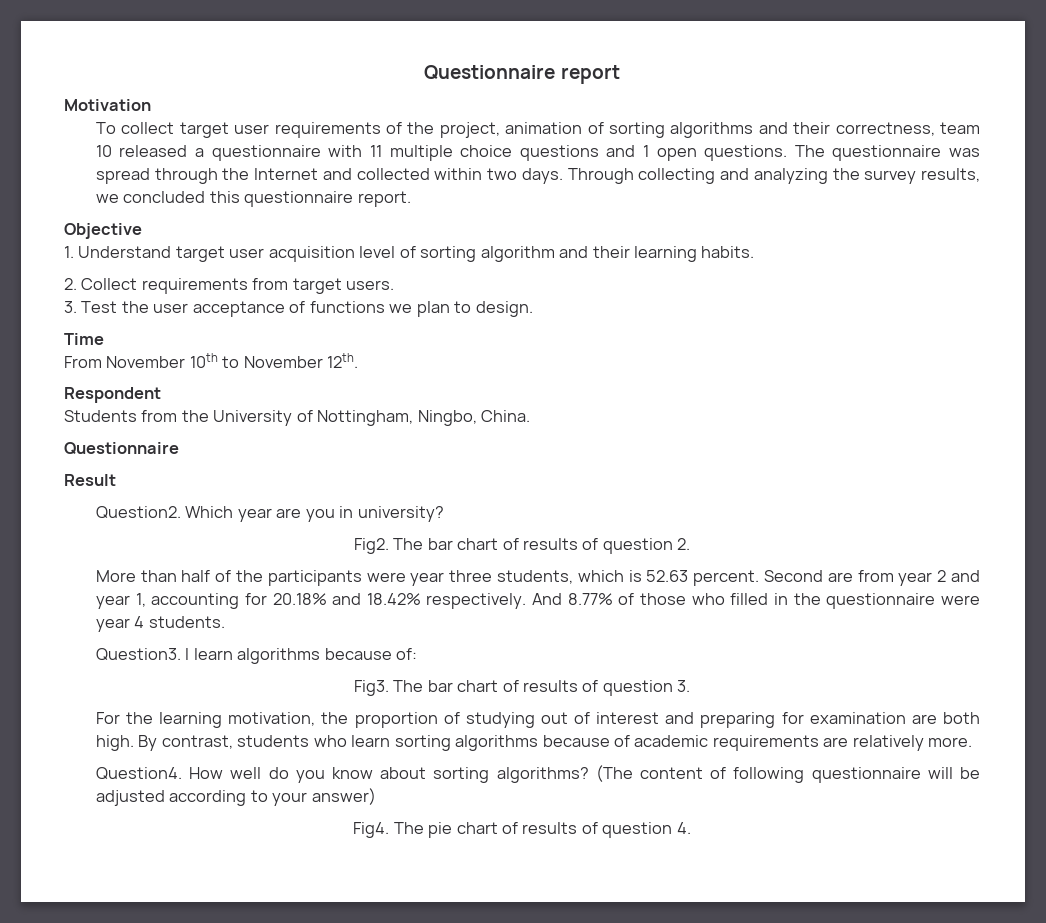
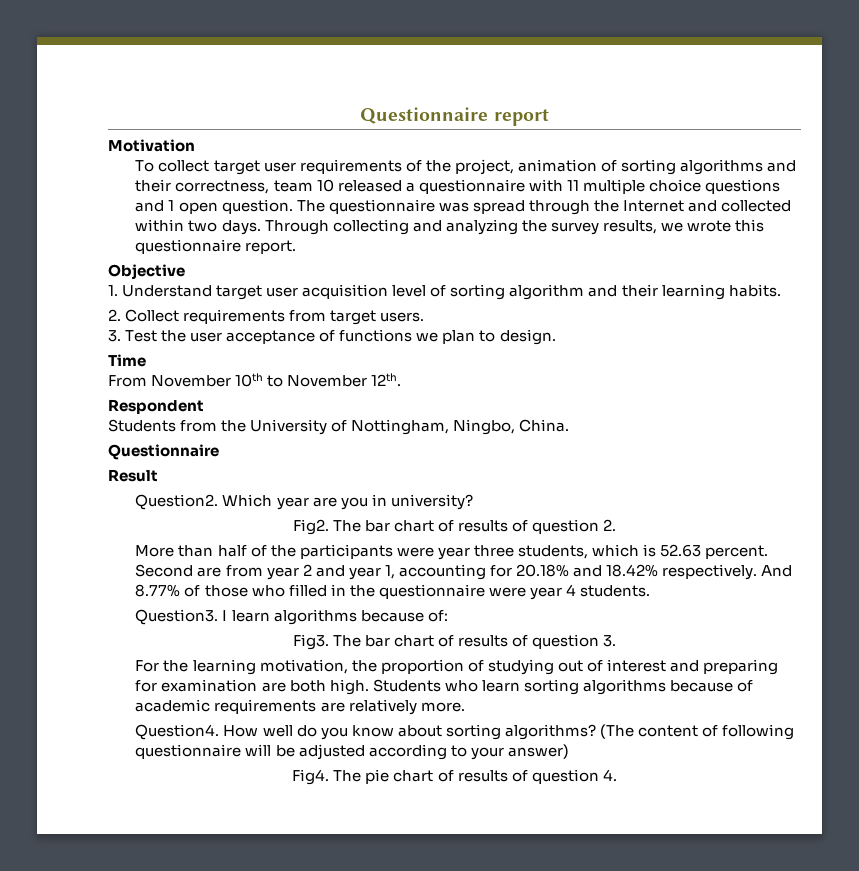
[704,145,788,161] questions. -> [221,199,293,214] question.
[123,191,206,203] concluded -> [686,220,731,232] wrote
[138,735,310,751] By contrast, students -> [372,679,441,692] Students

